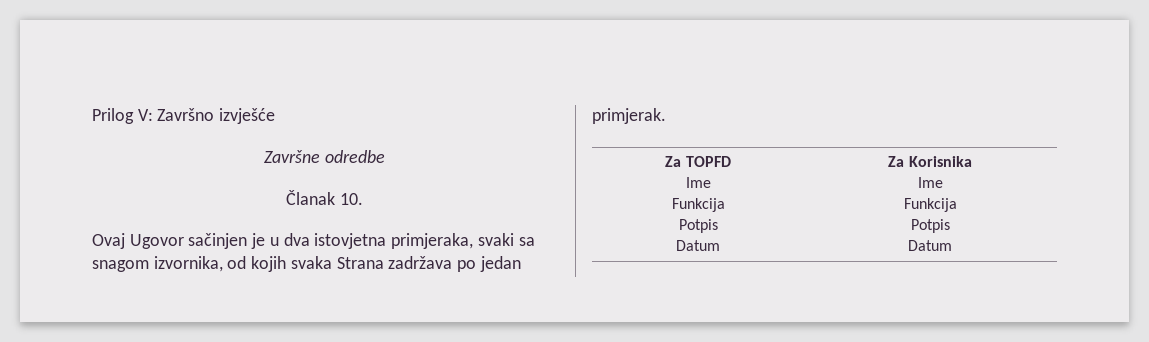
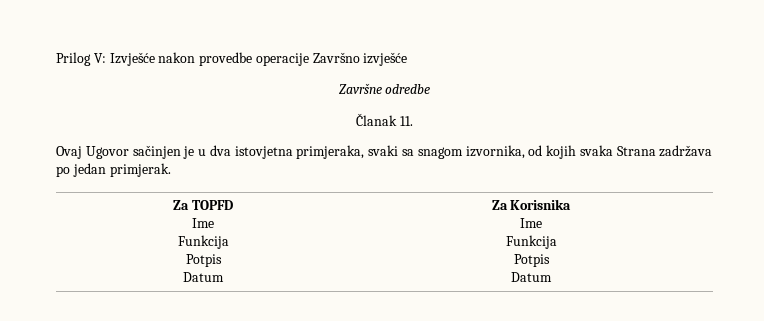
(153, 115) none -> [109,52,309,66] Izvješće nakon provedbe operacije
[339,193,363,205] 10. -> [399,116,413,126] 11.

